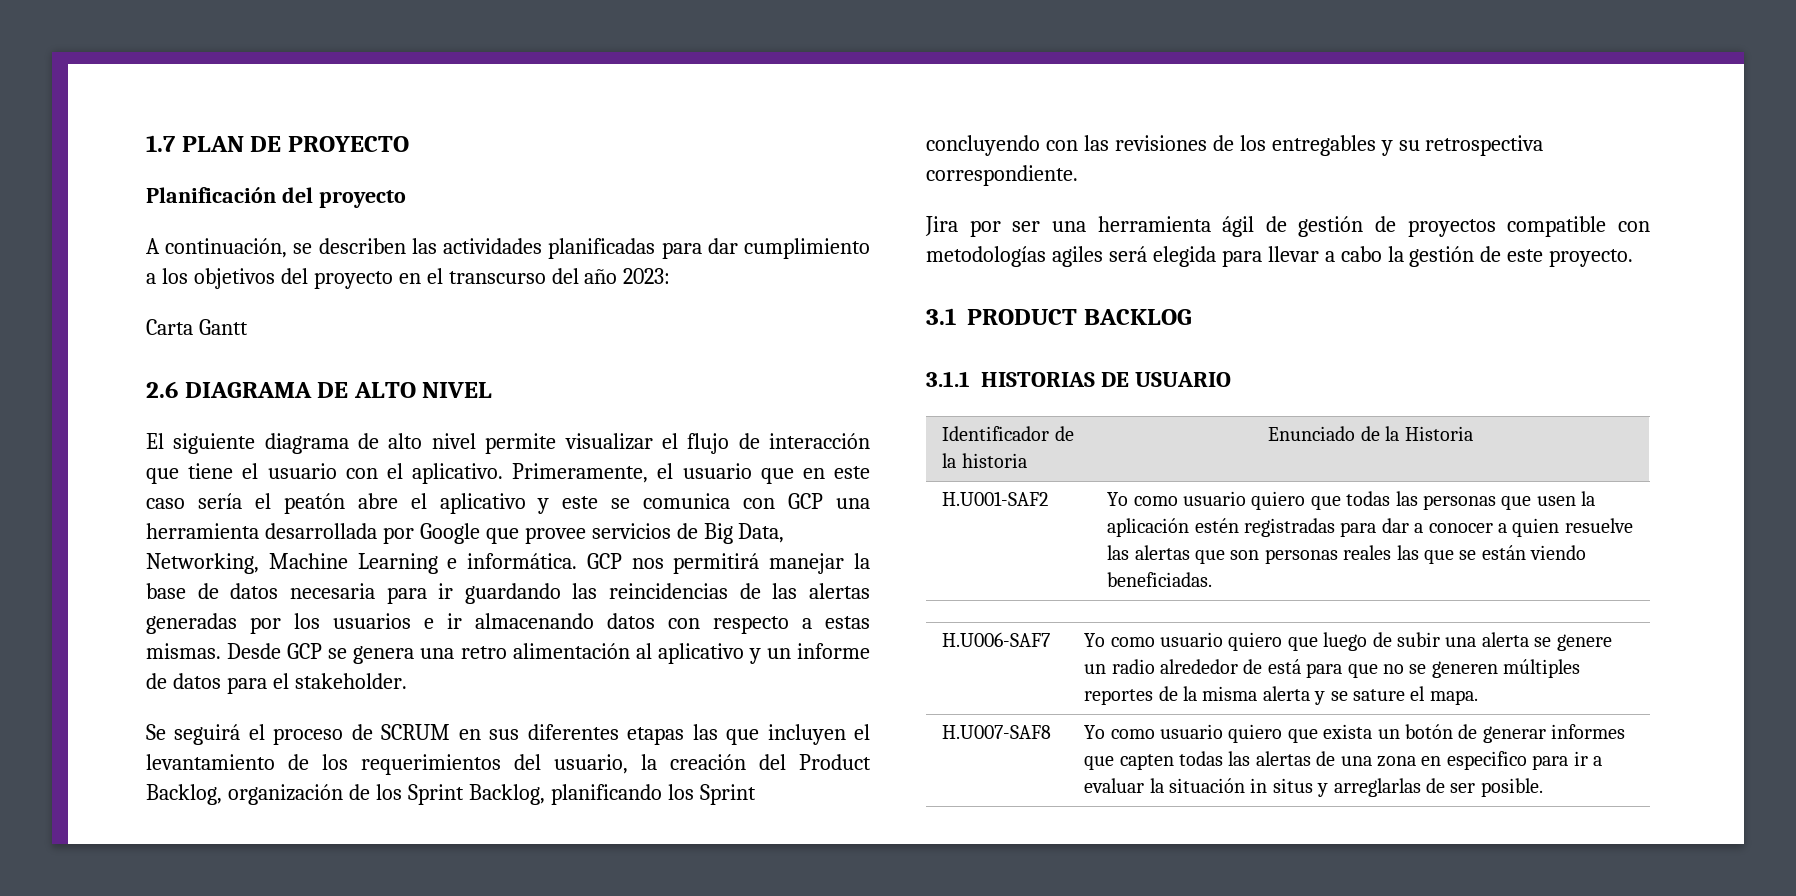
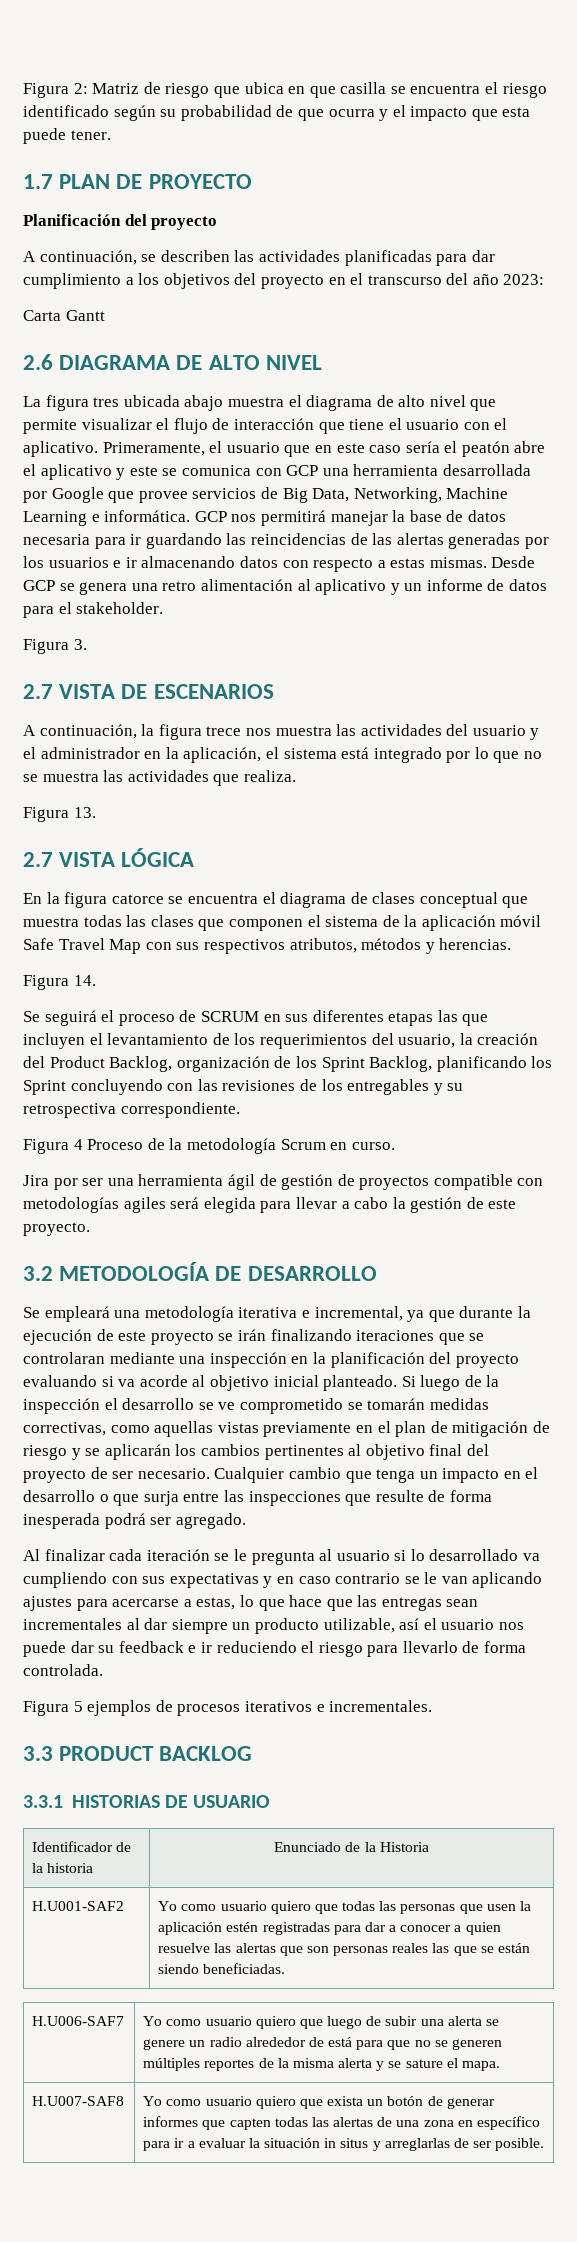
(146, 143) none -> [23,82,547,98] [23,105,531,121] [23,128,111,144] Figura 2: Matriz de riesgo que ubica en que casilla se encuentra el riesgo identificado según su probabilidad de que ocurra y el impacto que esta puede tener. //
[146,433,256,454] El siguiente -> [23,395,302,411] La figura tres ubicada abajo muestra el
(476, 441) none -> [470,399,497,411] que
(407, 681) none -> [23,639,87,654] [23,684,274,699] [23,724,540,740] [23,747,543,763] [23,770,296,786] [23,807,96,822] [23,848,195,867] [23,892,529,908] [23,915,542,931] [23,938,512,954] [23,975,96,990] // Figura 3. // 2.7 VISTA DE ESCENARIOS // A continuación, la figura trece nos muestra las actividades del usuario y el administrador en la aplicación, el sistema está integrado por lo que no se muestra las actividades que realiza. // Figura 13. // 2.7 VISTA LÓGICA // En la figura catorce se encuentra el diagrama de clases conceptual que muestra todas las clases que componen el sistema de la aplicación móvil Safe Travel Map con sus respectivos atributos, métodos y herencias. // Figura 14.
(1078, 175) none -> [23,1138,395,1154] // Figura 4 Proceso de la metodología Scrum en curso.
[926,308,956,325] 3.1 -> [23,1262,377,1281] [23,1306,531,1322] [23,1329,485,1345] [23,1352,519,1368] [23,1375,500,1391] [23,1398,489,1414] [23,1421,550,1437] [23,1444,489,1460] [23,1467,539,1483] [23,1490,492,1506] [23,1513,246,1529] [23,1549,541,1565] [23,1572,543,1588] [23,1595,479,1611] [23,1618,524,1634] [23,1641,527,1657] [23,1664,103,1676] [23,1700,433,1716] [23,1746,53,1761] 3.2 METODOLOGÍA DE DESARROLLO // Se empleará una metodología iterativa e incremental, ya que durante la ejecución de este proyecto se irán finalizando iteraciones que se controlaran mediante una inspección en la planificación del proyecto evaluando si va acorde al objetivo inicial planteado. Si luego de la inspección el desarrollo se ve comprometido se tomarán medidas correctivas, como aquellas vistas previamente en el plan de mitigación de riesgo y se aplicarán los cambios pertinentes al objetivo final del proyecto de ser necesario. Cualquier cambio que tenga un impacto en el desarrollo o que surja entre las inspecciones que resulte de forma inesperada podrá ser agregado. // Al finalizar cada iteración se le pregunta al usuario si lo desarrollado va cumpliendo con sus expectativas y en caso contrario se le van aplicando ajustes para acercarse a estas, lo que hace que las entregas sean incrementales al dar siempre un producto utilizable, así el usuario nos puede dar su feedback e ir reduciendo el riesgo para llevarlo de forma controlada. // Figura 5 ejemplos de procesos iterativos e incrementales. // 3.3
[926,371,970,387] 3.1.1 -> [23,1795,63,1808] 3.3.1
[1530,545,1587,560] viendo -> [158,1964,200,1974] siendo
[1446,751,1527,770] especifico -> [477,2116,541,2130] específico

